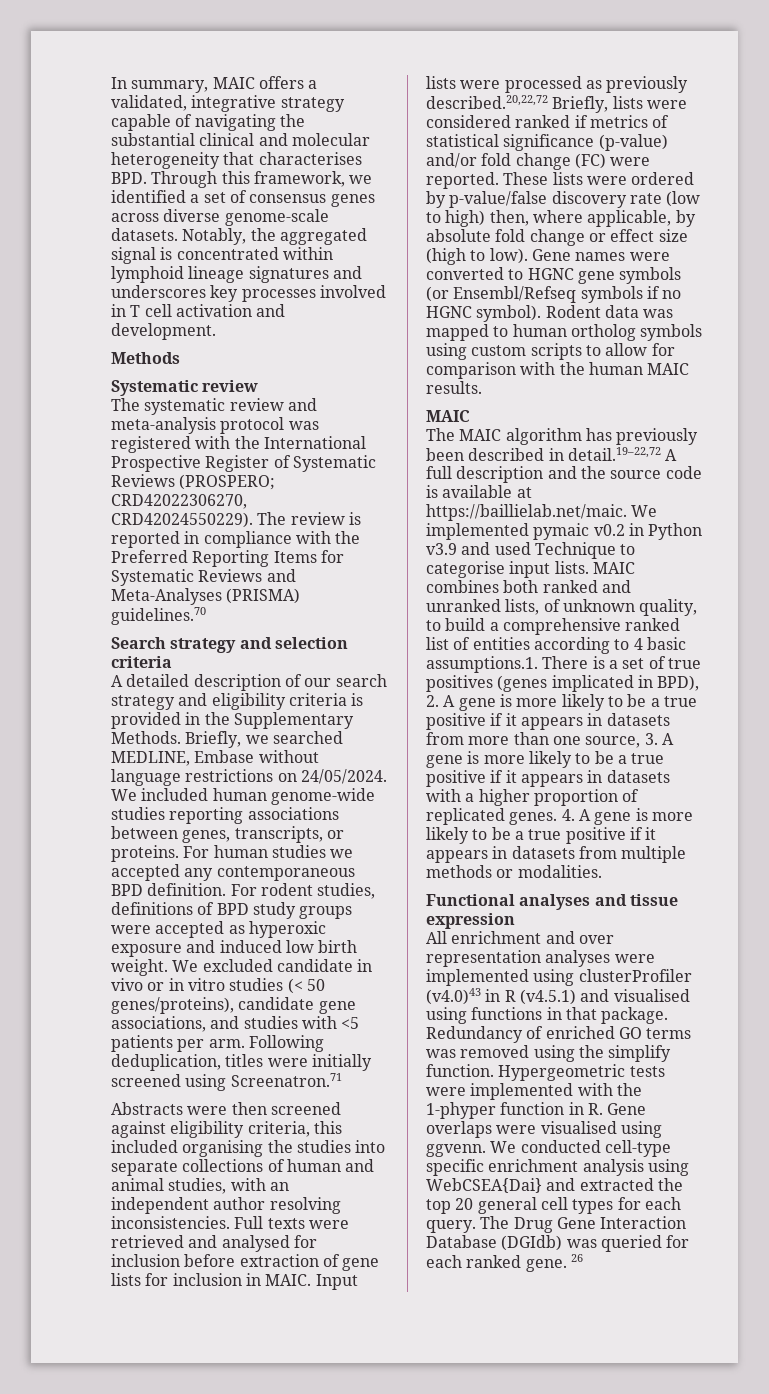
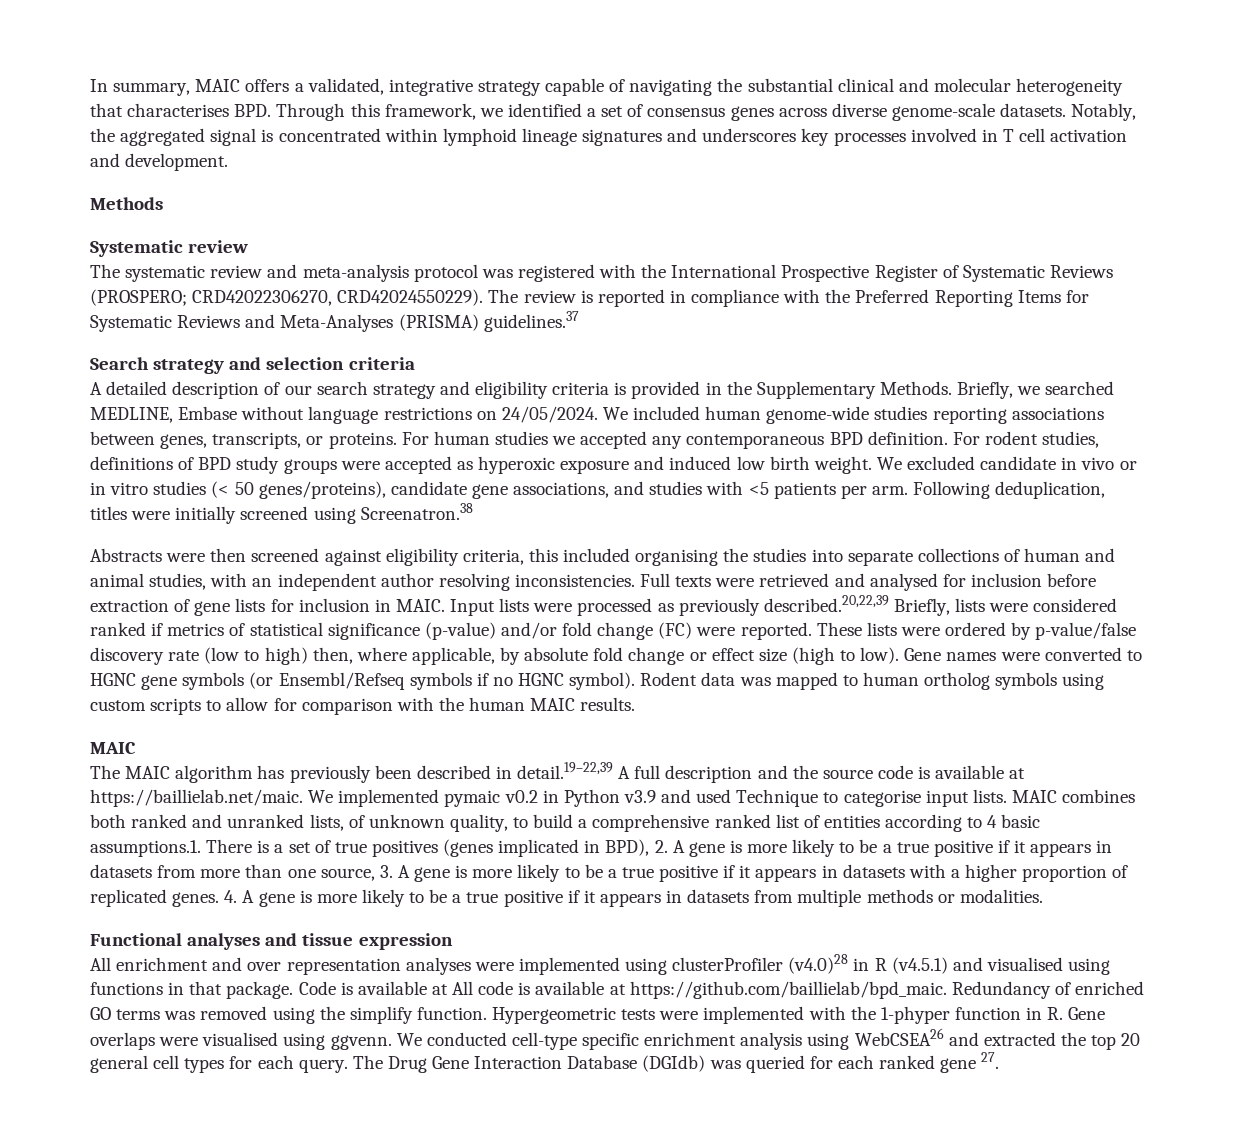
[111,607,206,625] guidelines.70 -> [483,311,579,332] guidelines.37
[230,1073,342,1087] Screenatron.71 -> [360,503,473,520] Screenatron.38
[426,95,548,109] described.20,22,72 -> [763,595,889,612] described.20,22,39
[567,447,661,461] detail.19–22,72 -> [517,762,614,779] detail.19–22,39
[426,988,481,1005] (v4.0)43 -> [788,954,849,974] (v4.0)28
(669, 1015) none -> [298,981,947,999] Code is available at All code is available at https://github.com/baillielab/bpd_maic.
[426,1178,542,1193] WebCSEA{Dai} -> [854,1028,944,1046] WebCSEA26
[525,1254,583,1272] gene. 26 -> [940,1052,1000,1073] gene 27.

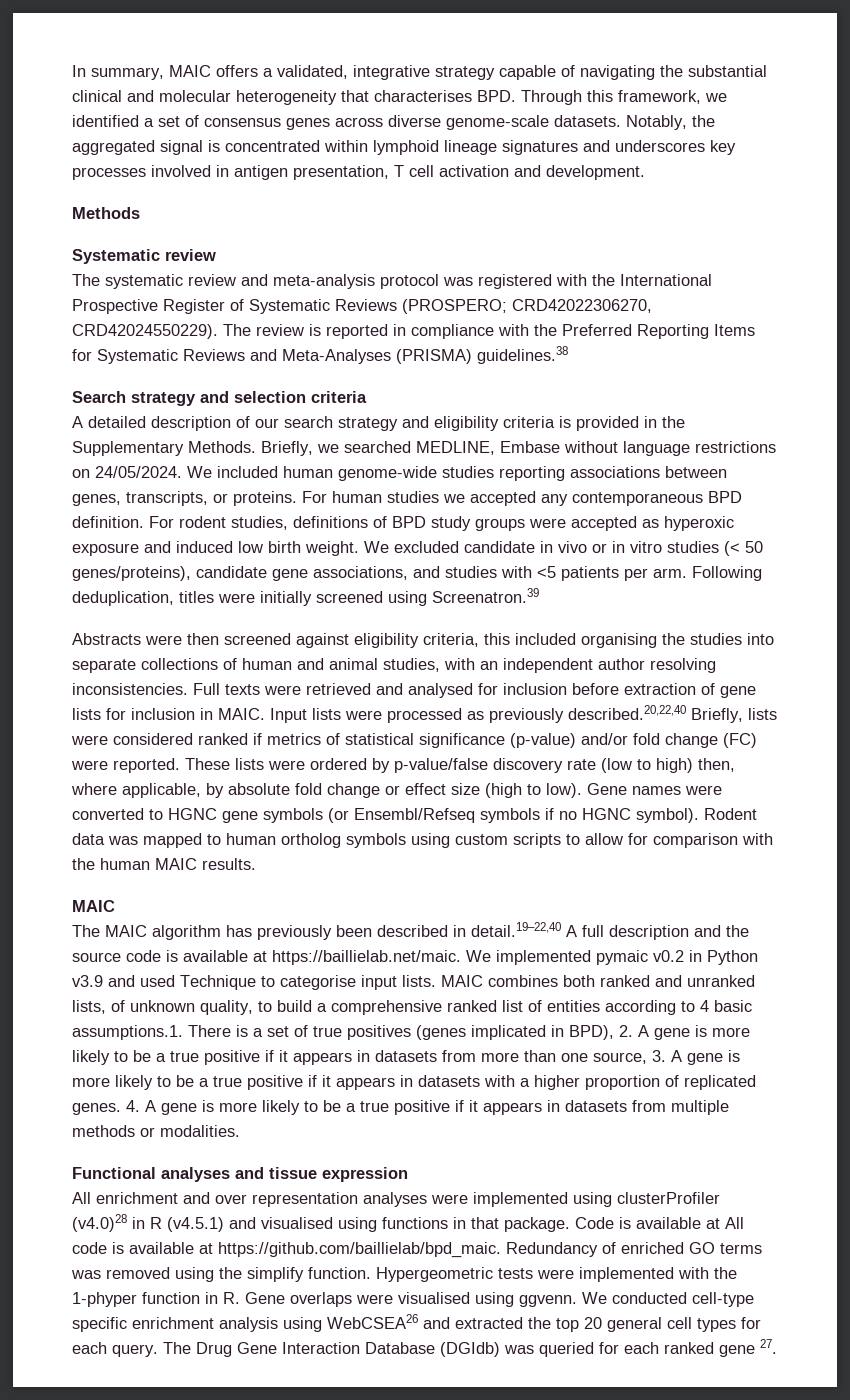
(998, 135) none -> [234,165,389,180] antigen presentation,
[483,311,579,332] guidelines.37 -> [477,346,568,364] guidelines.38
[360,503,473,520] Screenatron.38 -> [432,588,539,603] Screenatron.39
[763,595,889,612] described.20,22,39 -> [568,705,686,720] described.20,22,40
[517,762,614,779] detail.19–22,39 -> [471,922,561,937] detail.19–22,40

